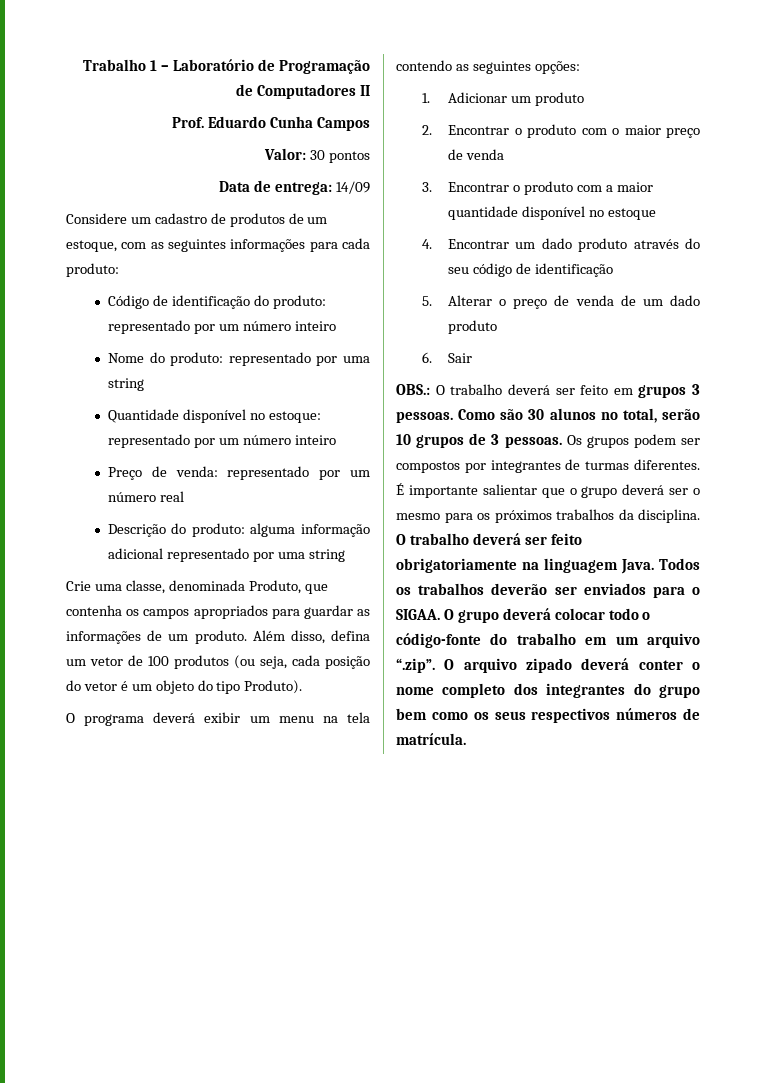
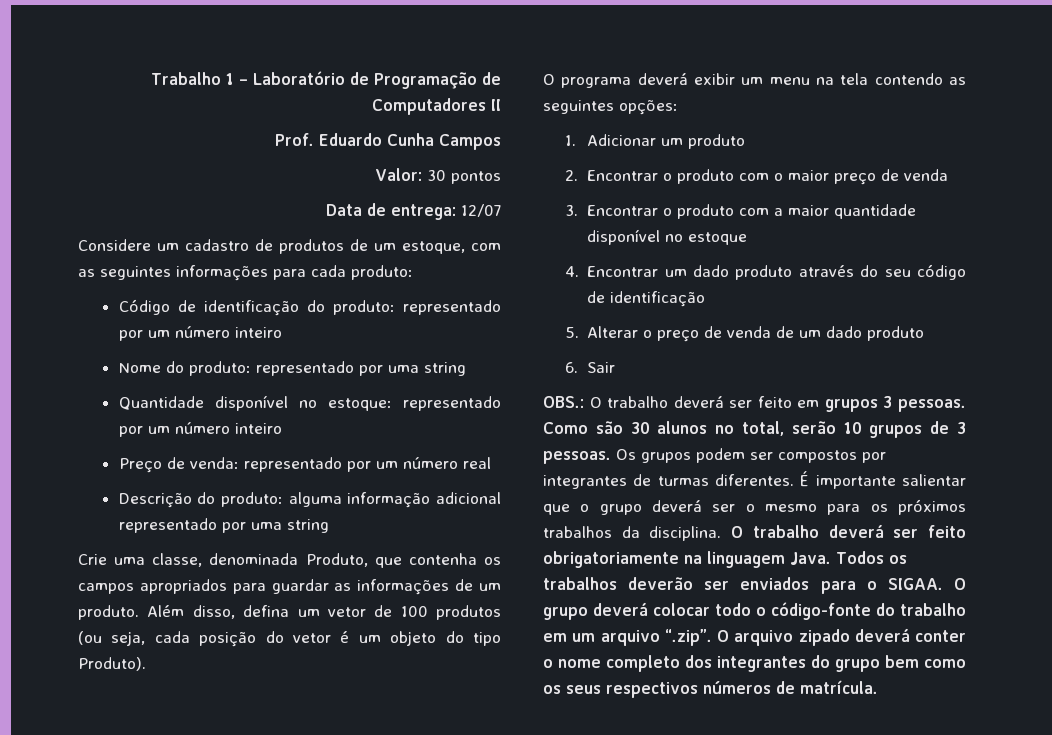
[336,181,370,194] 14/09 -> [461,204,501,217] 12/07

